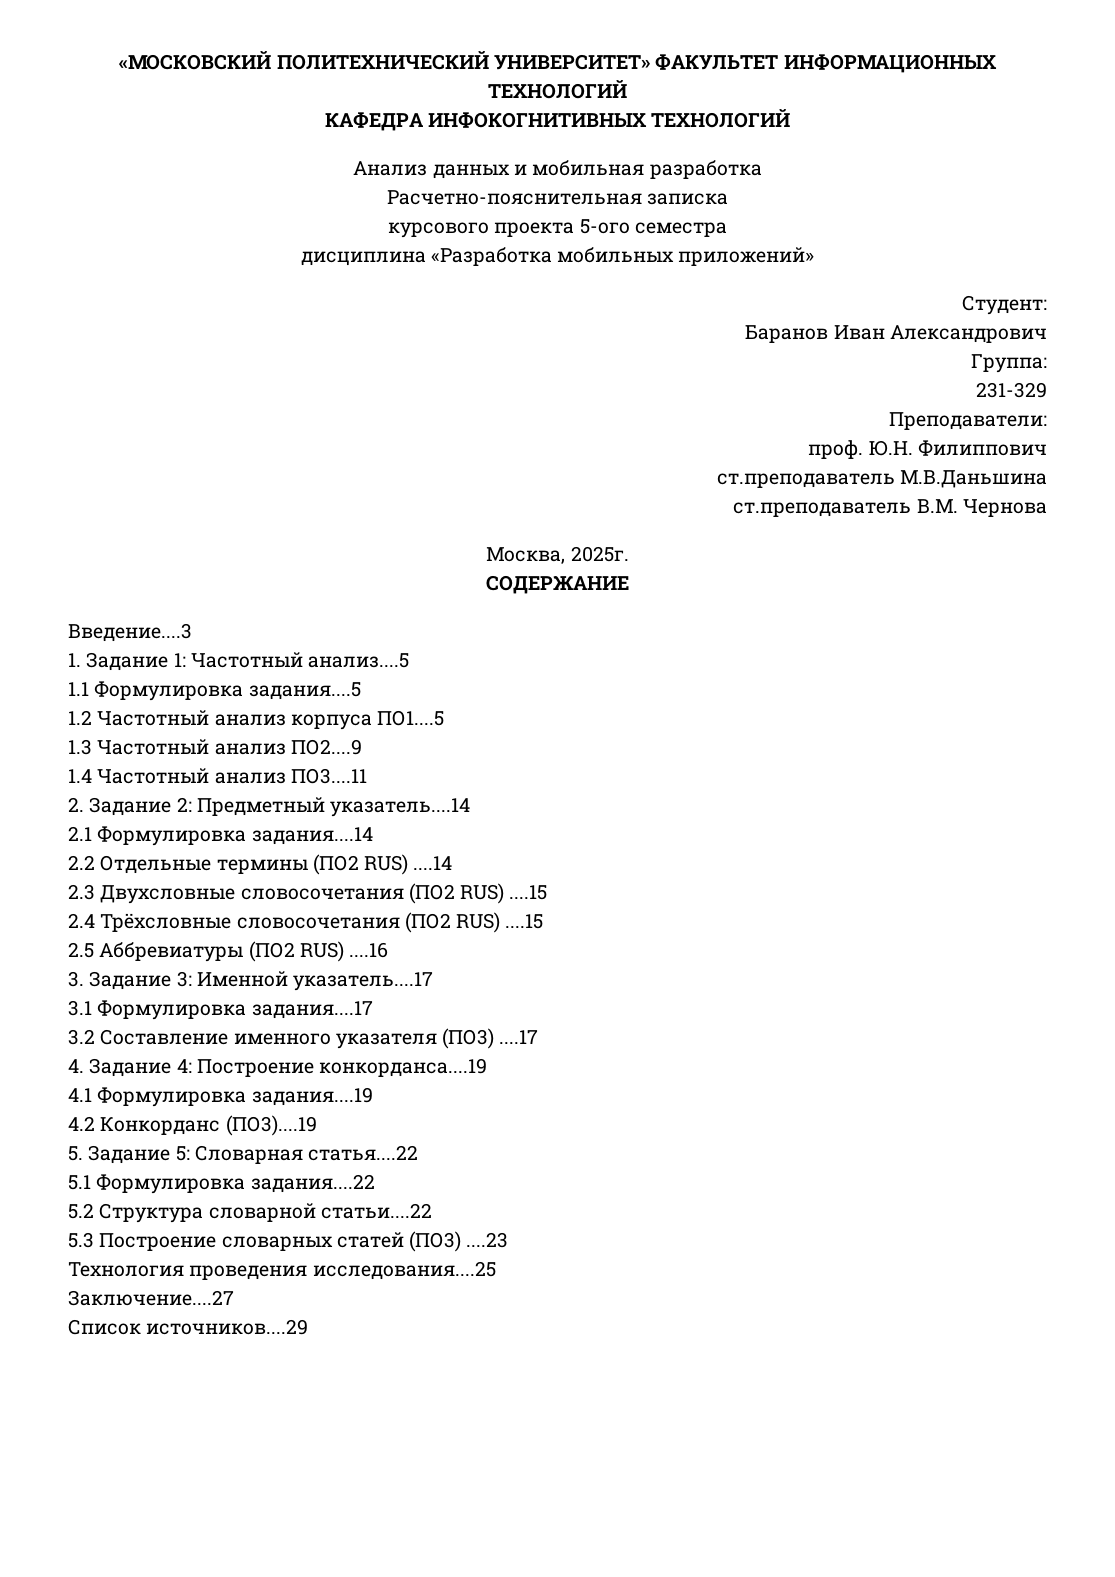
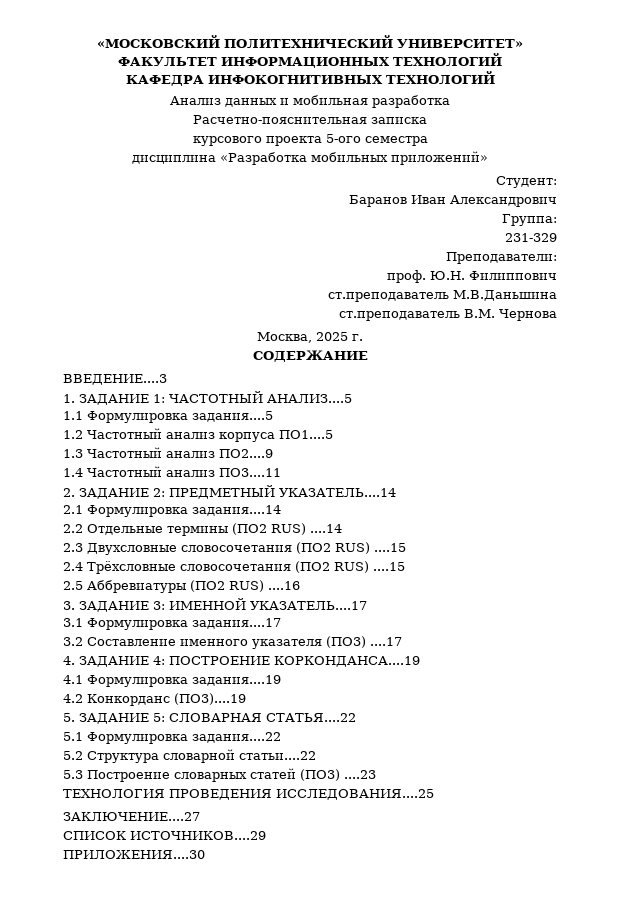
[570,546,629,562] 2025г. -> [316,332,363,341] 2025 г.
[68,623,192,642] Введение....3 -> [63,374,167,385] ВВЕДЕНИЕ....3
[86,652,410,671] Задание 1: Частотный анализ....5 -> [79,390,352,405] ЗАДАНИЕ 1: ЧАСТОТНЫЙ АНАЛИЗ....5
[89,797,471,817] Задание 2: Предметный указатель....14 -> [79,484,396,499] ЗАДАНИЕ 2: ПРЕДМЕТНЫЙ УКАЗАТЕЛЬ....14
[89,971,434,991] Задание 3: Именной указатель....17 -> [79,597,367,612] ЗАДАНИЕ 3: ИМЕННОЙ УКАЗАТЕЛЬ....17
[89,1058,488,1077] Задание 4: Построение конкорданса....19 -> [79,656,420,667] ЗАДАНИЕ 4: ПОСТРОЕНИЕ КОРКОНДАНСА....19
[88,1145,419,1164] Задание 5: Словарная статья....22 -> [79,713,356,724] ЗАДАНИЕ 5: СЛОВАРНАЯ СТАТЬЯ....22
[68,1261,496,1280] [68,1290,234,1306] [68,1319,309,1335] Технология проведения исследования....25 // Заключение....27 // Список источников....29 -> [63,789,434,800] [63,812,200,821] [63,831,266,840] [63,850,205,859] ТЕХНОЛОГИЯ ПРОВЕДЕНИЯ ИССЛЕДОВАНИЯ....25 // ЗАКЛЮЧЕНИЕ....27 // СПИСОК ИСТОЧНИКОВ....29 // ПРИЛОЖЕНИЯ....30

